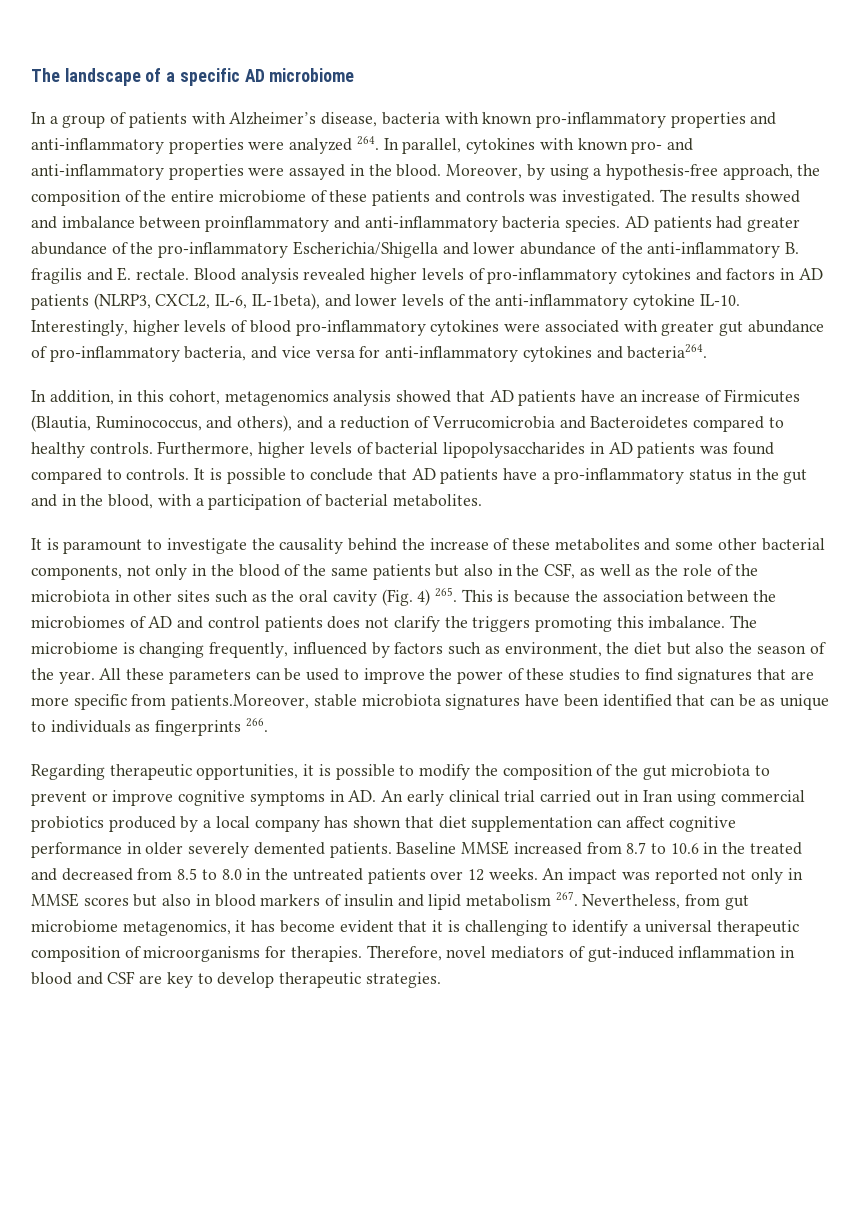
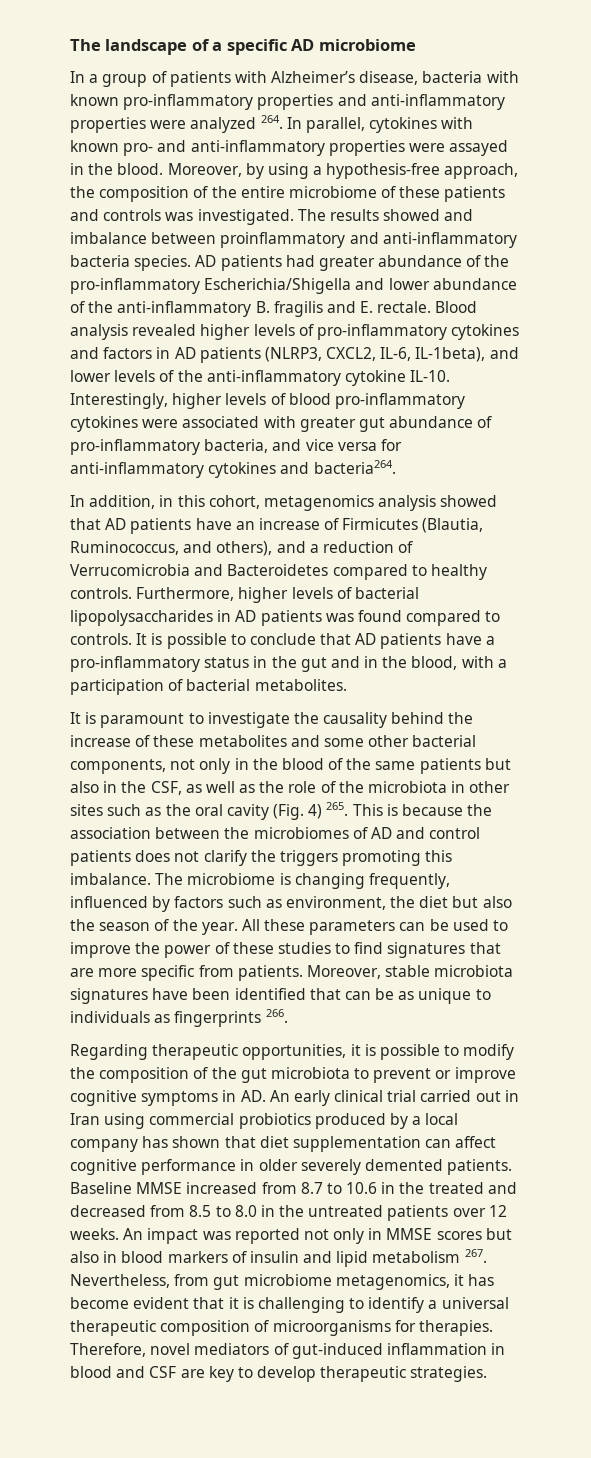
[171,694,310,710] patients.Moreover, -> [237,965,381,981] patients. Moreover,

